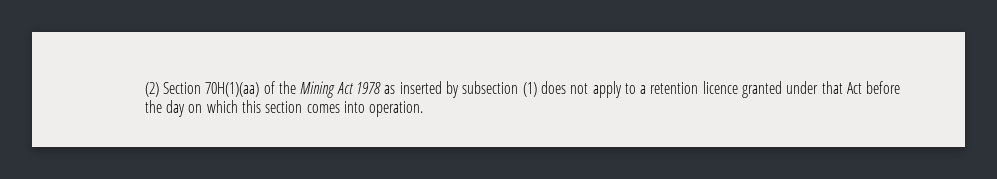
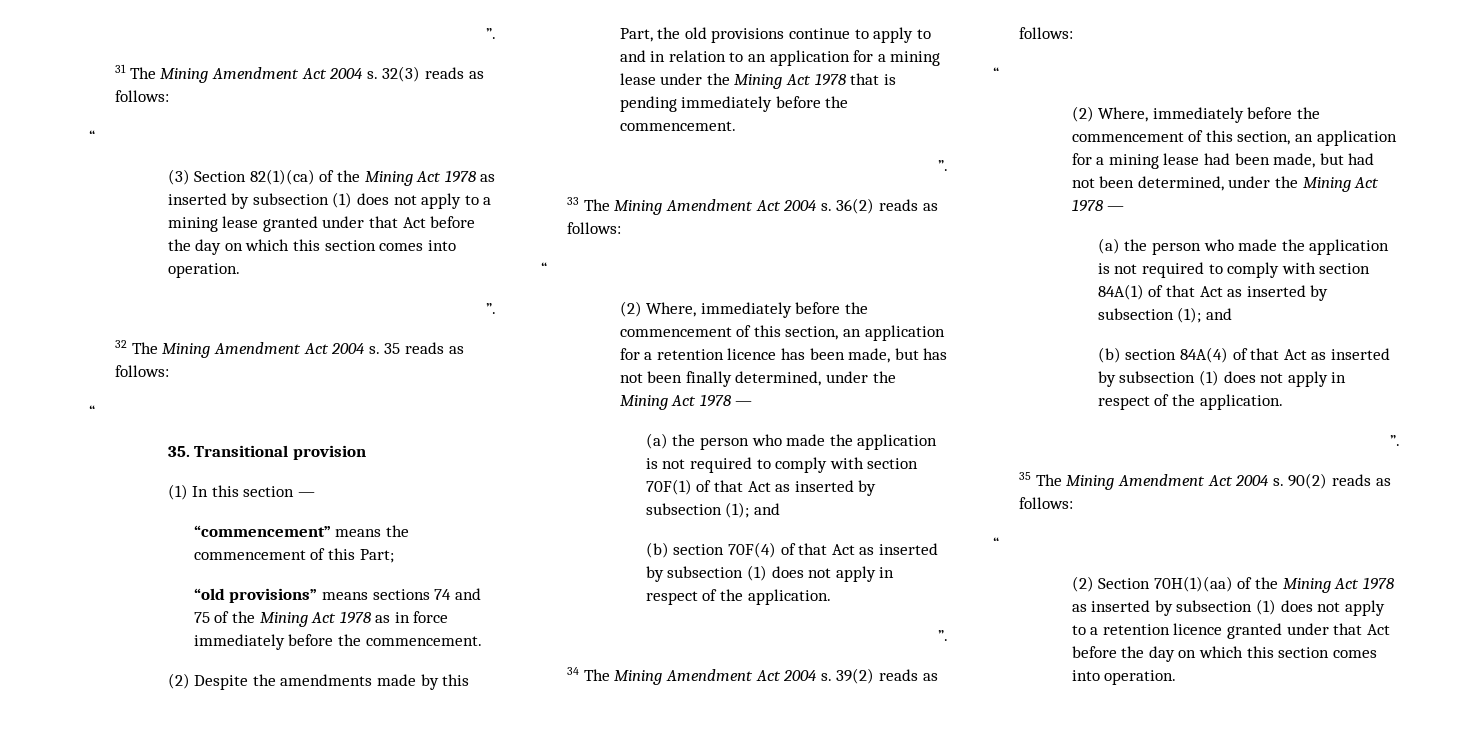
(144, 89) none -> [486,28,496,39] [115,64,484,83] [115,90,170,102] [89,130,95,142] [167,169,496,186] [167,192,492,209] [167,216,476,232] [167,239,456,255] [167,263,240,278] [486,303,496,314] [115,340,464,358] [115,365,170,377] [89,405,95,417] [167,445,366,460] [167,484,315,500] [193,525,409,537] [193,548,394,563] [193,588,481,603] [193,611,449,627] [193,634,482,650] [167,673,470,690] [619,27,931,43] [619,50,941,66] [619,73,896,89] [619,96,849,112] [619,121,736,131] [938,160,948,171] [567,197,938,215] [567,222,622,234] [541,262,547,274] [619,301,868,318] [619,325,945,341] [619,348,948,363] [619,371,896,387] [619,394,753,410] [645,433,938,450] [645,457,919,473] [645,479,877,496] [645,502,780,518] [645,542,938,558] [645,565,895,582] [645,589,831,605] [938,630,948,641] [567,667,938,685] [1019,27,1074,39] [993,67,999,79] [1071,106,1320,123] [1071,130,1397,146] [1071,153,1375,169] [1071,176,1380,192] [1071,199,1125,212] [1097,238,1390,255] [1097,262,1371,278] [1097,284,1329,301] [1097,307,1232,323] [1097,347,1390,363] [1097,370,1347,387] [1097,394,1283,410] [1390,435,1400,446] [1019,472,1391,490] [1019,497,1074,509] [993,537,999,549] ”. // 31 The Mining Amendment Act 2004 s. 32(3) reads as follows: // “ // (3) Section 82(1)(ca) of the Mining Act 1978 as inserted by subsection (1) does not apply to a mining lease granted under that Act before the day on which this section comes into operation. // ”. // 32 The Mining Amendment Act 2004 s. 35 reads as follows: // “ // 35. Transitional provision // (1) In this section — // “commencement” means the commencement of this Part; // “old provisions” means sections 74 and 75 of the Mining Act 1978 as in force immediately before the commencement. // (2) Despite the amendments made by this Part, the old provisions continue to apply to and in relation to an application for a mining lease under the Mining Act 1978 that is pending immediately before the commencement. // ”. // 33 The Mining Amendment Act 2004 s. 36(2) reads as follows: // “ // (2) Where, immediately before the commencement of this section, an application for a retention licence has been made, but has not been finally determined, under the Mining Act 1978 — // (a) the person who made the application is not required to comply with section 70F(1) of that Act as inserted by subsection (1); and // (b) section 70F(4) of that Act as inserted by subsection (1) does not apply in respect of the application. // ”. // 34 The Mining Amendment Act 2004 s. 39(2) reads as follows: // “ // (2) Where, immediately before the commencement of this section, an application for a mining lease had been made, but had not been determined, under the Mining Act 1978 — // (a) the person who made the application is not required to comply with section 84A(1) of that Act as inserted by subsection (1); and // (b) section 84A(4) of that Act as inserted by subsection (1) does not apply in respect of the application. // ”. // 35 The Mining Amendment Act 2004 s. 90(2) reads as follows: // “ //

